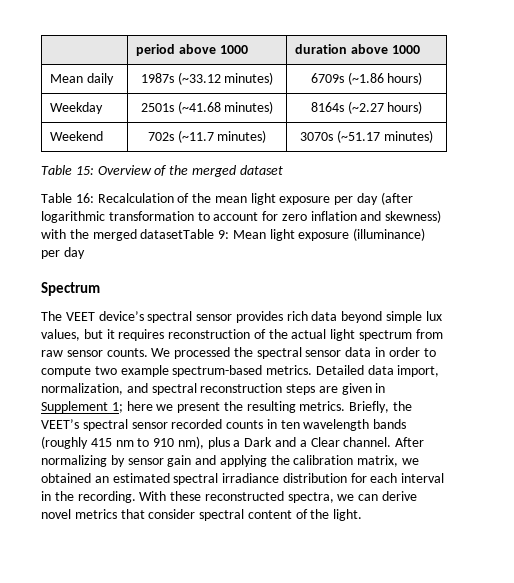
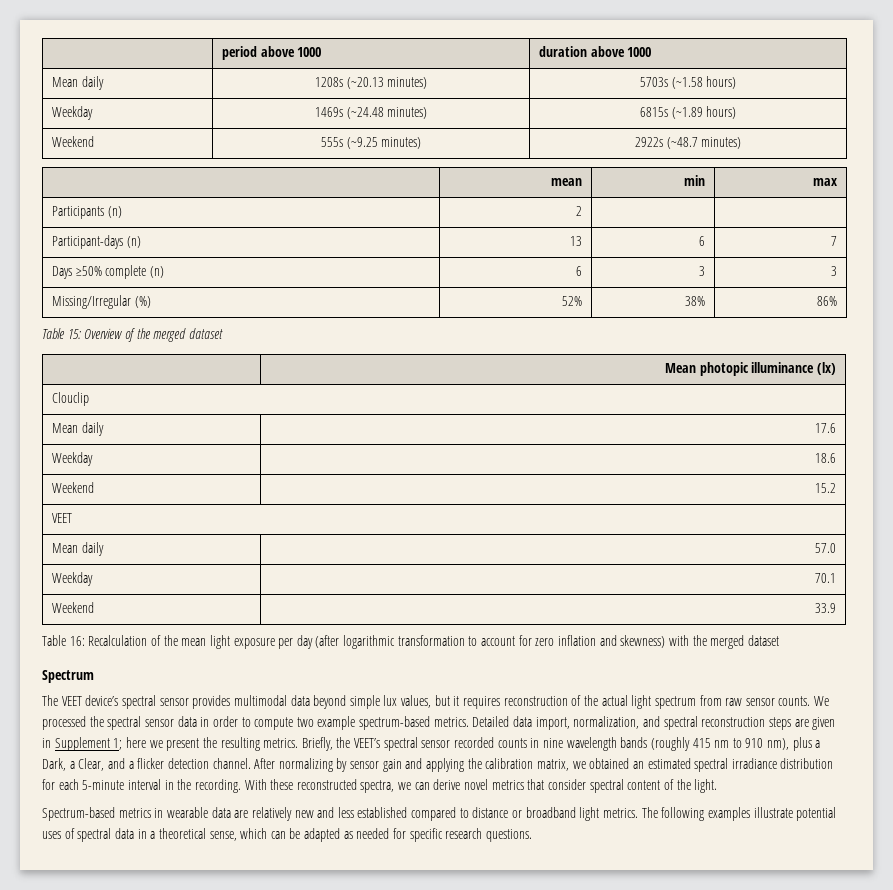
[140,72,274,85] [310,72,384,85] 1987s (~33.12 minutes) | 6709s (~1.86 -> [314,77,428,89] [639,77,703,89] 1208s (~20.13 minutes) | 5703s (~1.58
[140,101,274,114] [310,101,384,114] 2501s (~41.68 minutes) | 8164s (~2.27 -> [314,107,428,119] [639,107,703,119] 1469s (~24.48 minutes) | 6815s (~1.89
[147,130,267,143] [300,130,433,143] 702s (~11.7 minutes) | 3070s (~51.17 minutes) -> [320,137,422,149] [634,137,742,149] [550,178,582,186] [683,175,705,186] [812,178,837,186] [52,206,122,219] [575,206,582,216] [52,235,141,249] [569,236,582,246] [698,236,705,246] [830,236,837,246] [52,265,164,279] [575,266,582,276] [698,266,705,276] [830,266,837,276] [52,295,151,309] [561,296,582,306] [684,296,705,306] [816,296,837,306] 555s (~9.25 minutes) | 2922s (~48.7 minutes) // | mean | min | max // Participants (n) | 2 | | // Participant-days (n) | 13 | 6 | 7 // Days ≥50% complete (n) | 6 | 3 | 3 // Missing/Irregular (%) | 52% | 38% | 86%
(283, 170) none -> [665,362,836,376] [52,392,90,406] [52,422,104,436] [814,423,836,433] [52,452,94,466] [814,453,836,463] [52,482,95,493] [814,483,836,493] [52,513,73,523] [52,542,104,556] [814,543,836,553] [52,572,94,586] [814,573,836,583] [52,602,95,613] [814,603,836,613] // | Mean photopic illuminance (lx) // Clouclip // Mean daily | 17.6 // Weekday | 18.6 // Weekend | 15.2 // VEET // Mean daily | 57.0 // Weekday | 70.1 // Weekend | 33.9
[140,228,426,241] [41,247,85,259] datasetTable 9: Mean light exposure (illuminance) per day -> [747,635,779,646] dataset
[286,311,308,321] rich -> [233,695,287,706] multimodal
[280,420,300,429] ten -> [542,738,563,748] nine
[244,437,340,447] Dark and a Clear -> [42,758,209,771] Dark, a Clear, and a flicker detection
(398, 478) none -> [82,780,125,790] 5-minute
(363, 515) none -> [42,807,837,821] [42,828,532,842] // Spectrum-based metrics in wearable data are relatively new and less established compared to distance or broadband light metrics. The following examples illustrate potential uses of spectral data in a theoretical sense, which can be adapted as needed for specific research questions.

